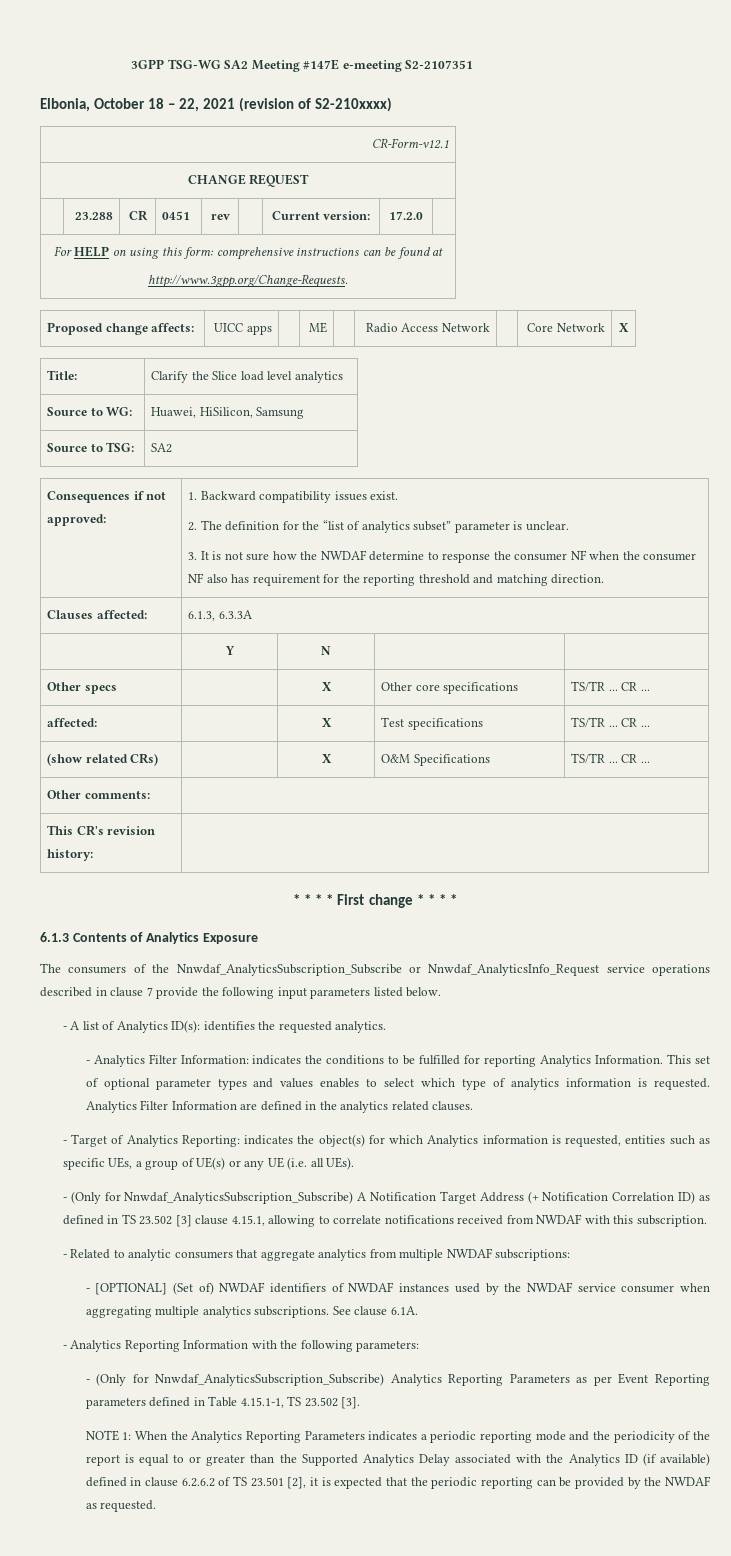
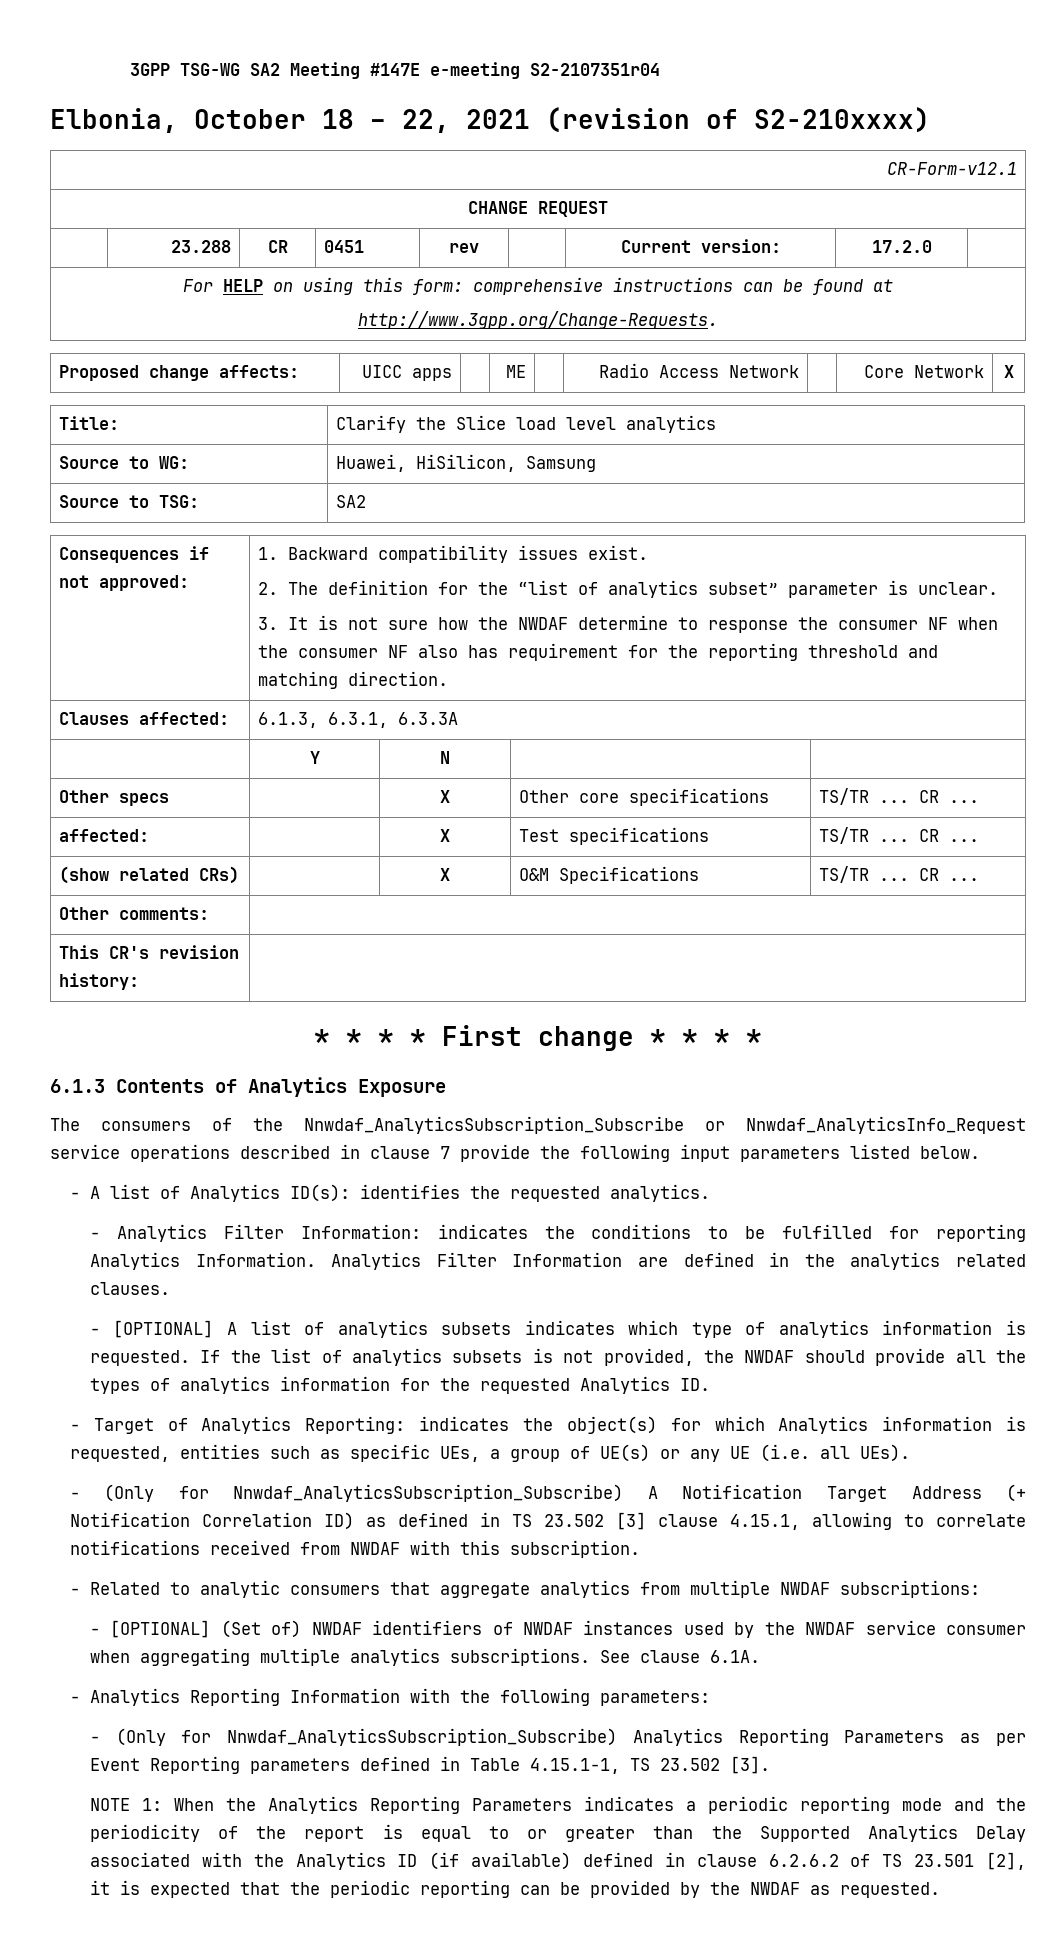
[405,60,474,69] S2-2107351 -> [529,63,660,76] S2-2107351r04
(216, 616) none -> [327,712,388,728] 6.3.1,
[667,1054,711,1064] [85,1078,711,1090] This set of optional parameter types and values enables to select which type of analytics information is requested. -> (316, 1259) none
(474, 1106) none -> [89,1320,1027,1338] [89,1348,1027,1366] [89,1376,710,1394] // - [OPTIONAL] A list of analytics subsets indicates which type of analytics information is requested. If the list of analytics subsets is not provided, the NWDAF should provide all the types of analytics information for the requested Analytics ID.

